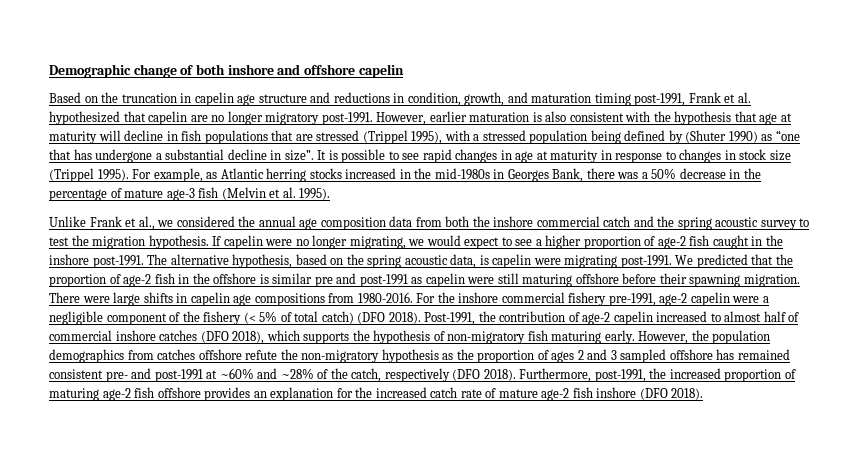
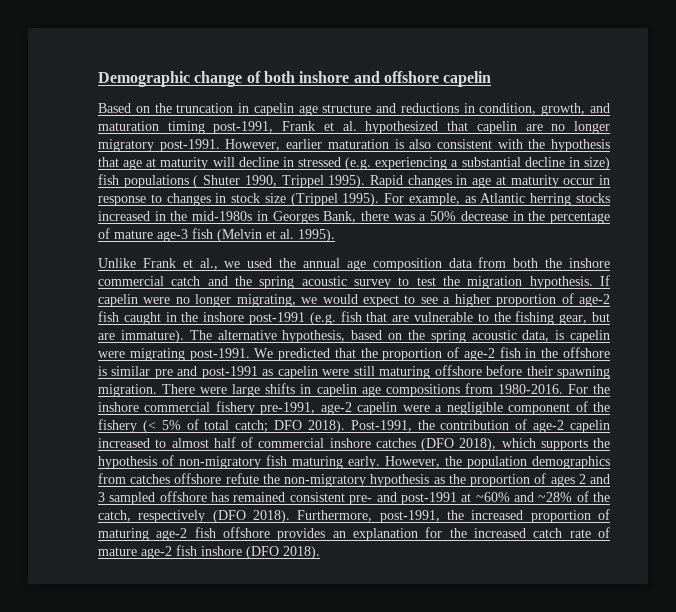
[181,130,800,144] [49,149,452,163] fish populations that are stressed (Trippel 1995), with a stressed population being defined by (Shuter 1990) as “one that has undergone a substantial decline in size”. It is possible to see rapid -> [298,157,611,170] [98,174,404,188] stressed (e.g. experiencing a substantial decline in size) fish populations ( Shuter 1990, Trippel 1995). Rapid
(599, 156) none -> [563,178,595,185] occur
[176,216,235,227] considered -> [247,258,273,268] used
[92,255,144,268] post-1991. -> [249,311,611,325] [98,330,184,343] post-1991 (e.g. fish that are vulnerable to the fishing gear, but are immature).
[321,311,386,324] catch) (DFO -> [235,420,303,433] catch; DFO

